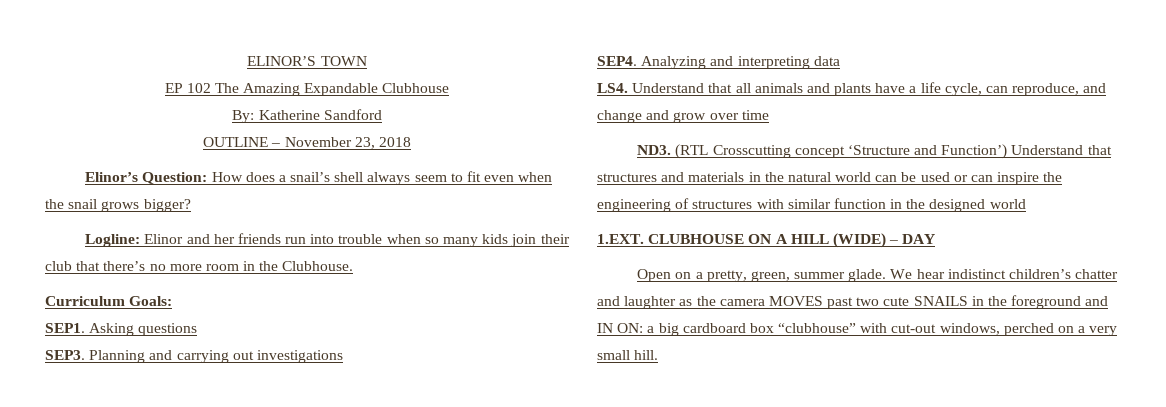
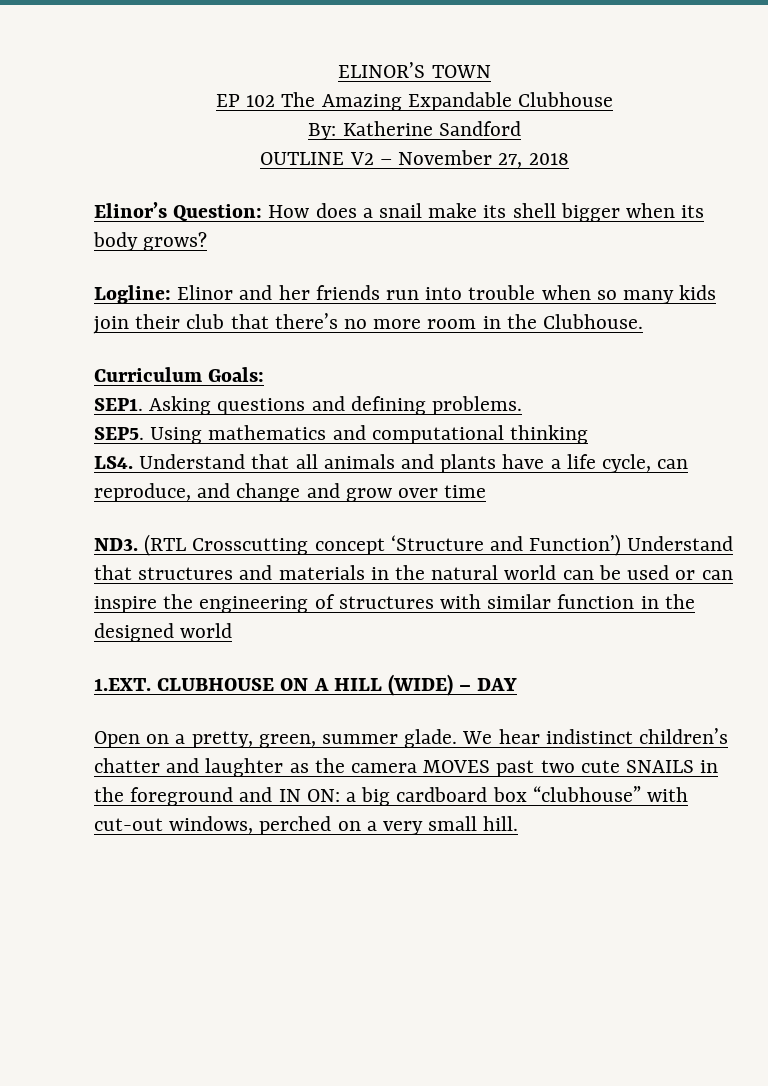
(269, 142) none -> [349,152,374,165] V2
[354,137,375,149] 23, -> [498,153,523,168] 27,
[290,171,553,185] [45,199,191,212] snail’s shell always seem to fit even when the snail grows bigger? -> [379,203,705,222] [93,232,208,251] snail make its shell bigger when its body grows?
[45,350,343,363] [597,56,840,69] // SEP3. Planning and carrying out investigations // SEP4. Analyzing and interpreting data -> [311,396,523,415] [94,425,589,444] and defining problems. // SEP5. Using mathematics and computational thinking

